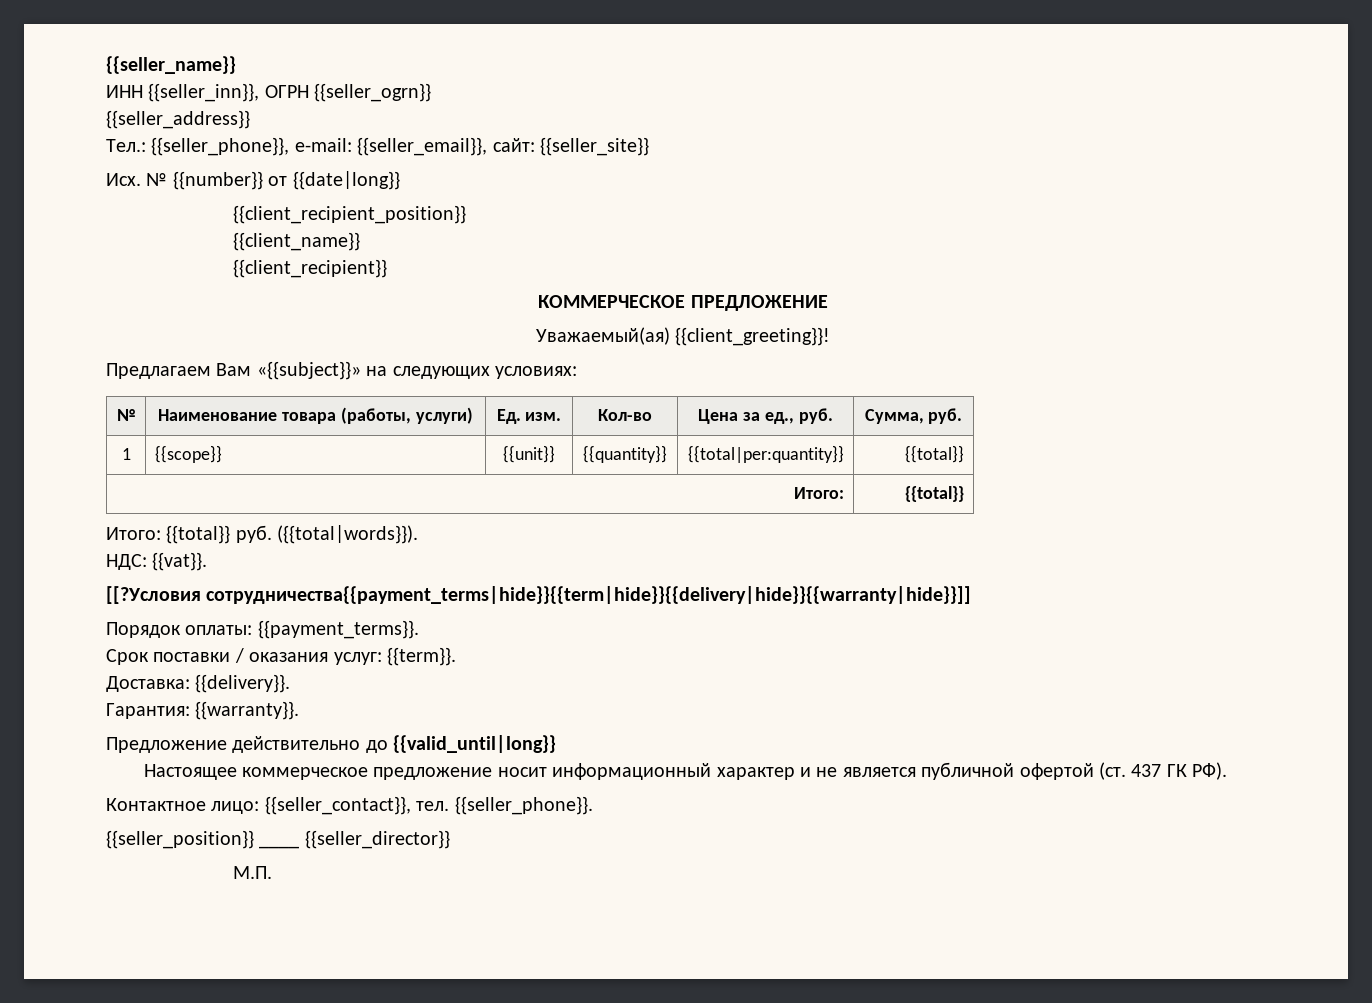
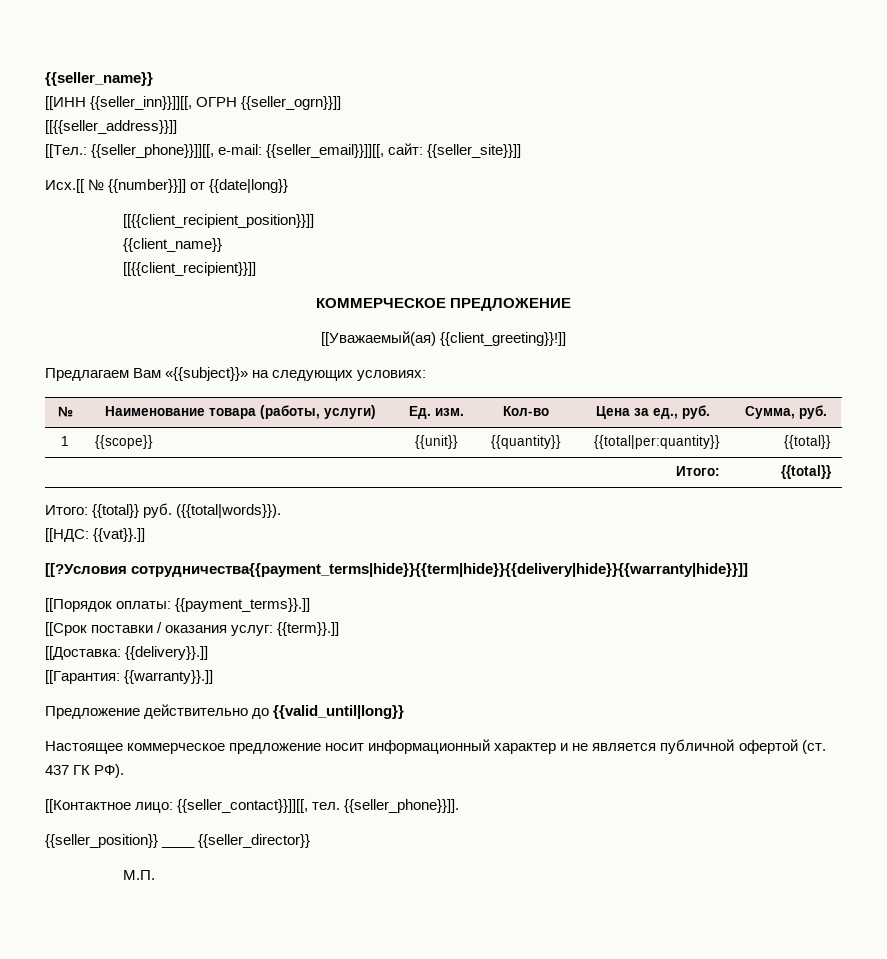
[106,83,432,102] [106,110,250,129] [106,137,649,156] [106,171,263,190] ИНН {{seller_inn}}, ОГРН {{seller_ogrn}} // {{seller_address}} // Тел.: {{seller_phone}}, e-mail: {{seller_email}}, сайт: {{seller_site}} // Исх. № {{number}} -> [45,96,342,110] [45,120,177,134] [45,143,522,158] [45,179,187,193] [[ИНН {{seller_inn}}]][[, ОГРН {{seller_ogrn}}]] // [[{{seller_address}}]] // [[Тел.: {{seller_phone}}]][[, e-mail: {{seller_email}}]][[, сайт: {{seller_site}}]] // Исх.[[ № {{number}}]]
[232,205,466,224] {{client_recipient_position}} -> [122,214,314,228] [[{{client_recipient_position}}]]
[232,259,387,278] {{client_recipient}} -> [122,262,256,276] [[{{client_recipient}}]]
[535,327,831,346] Уважаемый(ая) {{client_greeting}}! -> [320,331,567,346] [[Уважаемый(ая) {{client_greeting}}!]]
[106,552,208,571] НДС: {{vat}}. -> [45,528,146,542] [[НДС: {{vat}}.]]
[106,620,419,639] [106,647,456,666] [106,674,291,693] [106,701,300,720] Порядок оплаты: {{payment_terms}}. // Срок поставки / оказания услуг: {{term}}. // Доставка: {{delivery}}. // Гарантия: {{warranty}}. -> [45,598,311,612] [45,622,340,636] [45,646,209,660] [45,670,214,684] [[Порядок оплаты: {{payment_terms}}.]] // [[Срок поставки / оказания услуг: {{term}}.]] // [[Доставка: {{delivery}}.]] // [[Гарантия: {{warranty}}.]]
[106,796,593,815] Контактное лицо: {{seller_contact}}, тел. {{seller_phone}}. -> [45,799,460,813] [[Контактное лицо: {{seller_contact}}]][[, тел. {{seller_phone}}]].

